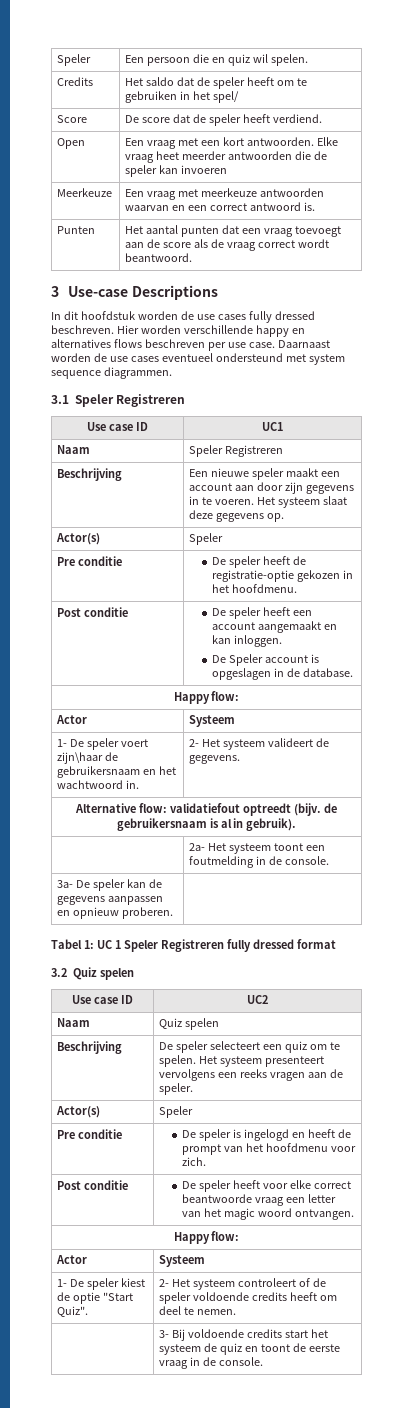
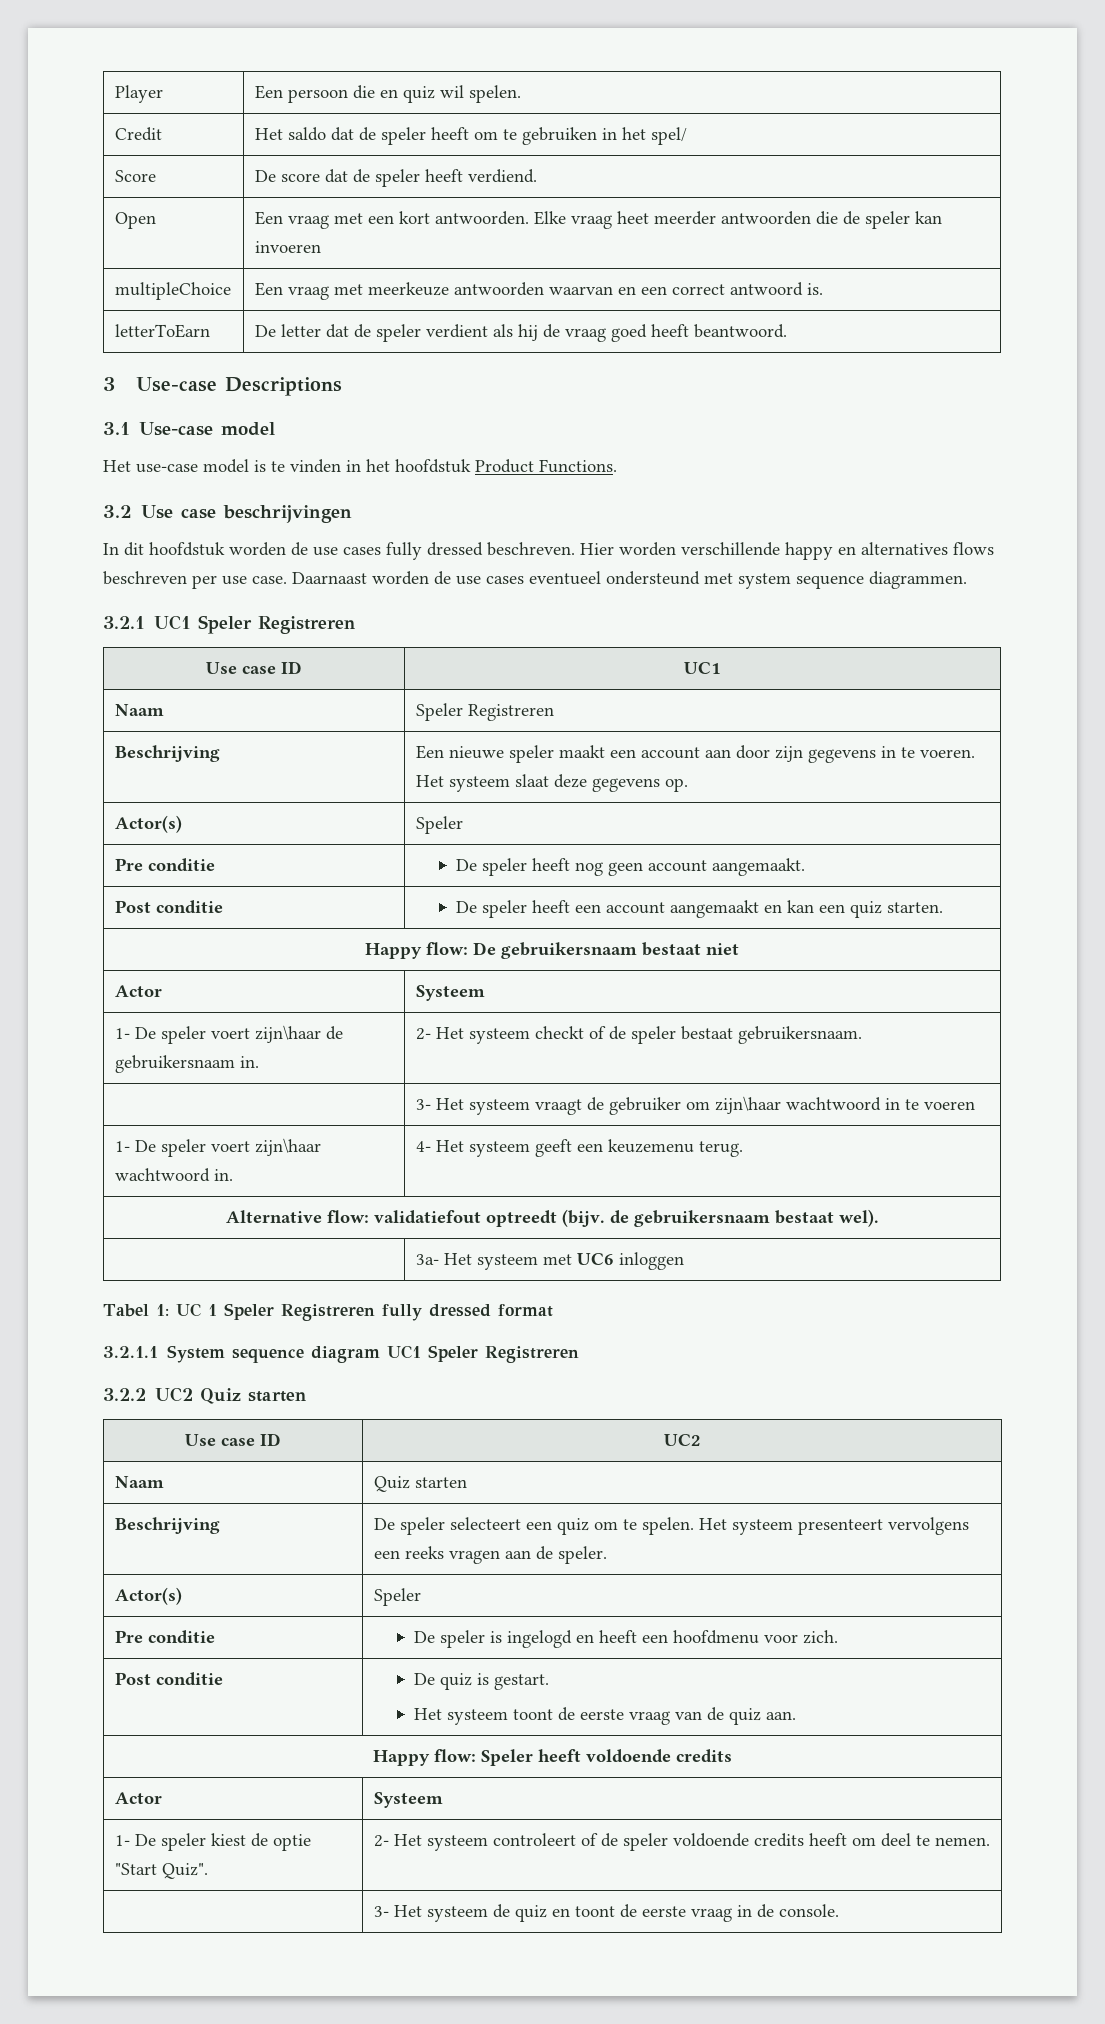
[57,54,92,66] Speler -> [114,85,163,103] Player
[57,77,94,86] Credits -> [114,127,162,141] Credit
[57,188,113,197] Meerkeuze -> [114,282,231,300] multipleChoice
[57,226,96,234] [125,225,342,237] [125,239,330,251] [125,253,193,262] [51,285,218,300] Punten | Het aantal punten dat een vraag toevoegt aan de score als de vraag correct wordt beantwoord. // 3 Use-case Descriptions -> [114,324,210,338] [254,324,787,342] [103,377,342,396] [103,422,276,436] [103,459,617,473] [103,505,353,523] letterToEarn | De letter dat de speler verdient als hij de vraag goed heeft beantwoord. // 3 Use-case Descriptions // 3.1 Use-case model // Het use-case model is te vinden in het hoofdstuk Product Functions. // 3.2 Use case beschrijvingen
[51,395,69,404] 3.1 -> [103,615,192,630] 3.2.1 UC1
[292,556,306,565] [211,570,353,582] [211,584,297,593] de registratie-optie gekozen in het hoofdmenu. -> [574,858,805,876] nog geen account aangemaakt.
[233,635,282,647] [211,654,319,666] [211,668,353,680] [173,691,240,704] inloggen. // De Speler account is opgeslagen in de database. // Happy flow: -> [818,901,943,918] [365,942,740,959] een quiz starten. // Happy flow: De gebruikersnaam bestaat niet
[143,766,177,775] [57,780,124,789] en het wachtwoord -> (235, 1064) none
[268,738,330,747] [189,755,241,764] valideert de gegevens. -> [534,1026,862,1044] [415,1096,975,1115] [114,1138,321,1157] [114,1168,233,1182] [415,1139,743,1157] checkt of de speler bestaat gebruikersnaam. // | 3- Het systeem vraagt de gebruiker om zijn\haar wachtwoord in te voeren // 1- De speler voert zijn\haar wachtwoord in. | 4- Het systeem geeft een keuzemenu terug.
[209,818,297,831] [189,843,326,854] [189,856,330,868] [57,879,163,891] [57,896,164,905] [57,907,174,919] is al in gebruik). // | 2a- Het systeem toont een foutmelding in de console. // 3a- De speler kan de gegevens aanpassen en opnieuw proberen. | -> [774,1209,879,1227] [415,1252,684,1270] bestaat wel). // | 3a- Het systeem met UC6 inloggen
[51,967,134,980] 3.2 Quiz spelen -> [103,1345,580,1363] [103,1387,307,1404] 3.2.1.1 System sequence diagram UC1 Speler Registreren // 3.2.2 UC2 Quiz starten
[185,1018,220,1030] spelen -> [414,1477,467,1488] starten
[337,1129,351,1138] [181,1143,263,1155] de prompt van het -> [641,1634,668,1643] een
[198,1180,351,1192] [181,1194,336,1206] [181,1208,354,1220] [173,1231,240,1244] speler heeft voor elke correct beantwoorde vraag een letter van het magic woord ontvangen. // Happy flow: -> [439,1673,549,1690] [413,1707,796,1725] [373,1749,733,1766] quiz is gestart. // Het systeem toont de eerste vraag van de quiz aan. // Happy flow: Speler heeft voldoende credits
[172,1329,329,1341] Bij voldoende credits start het -> [393,1905,422,1917] Het

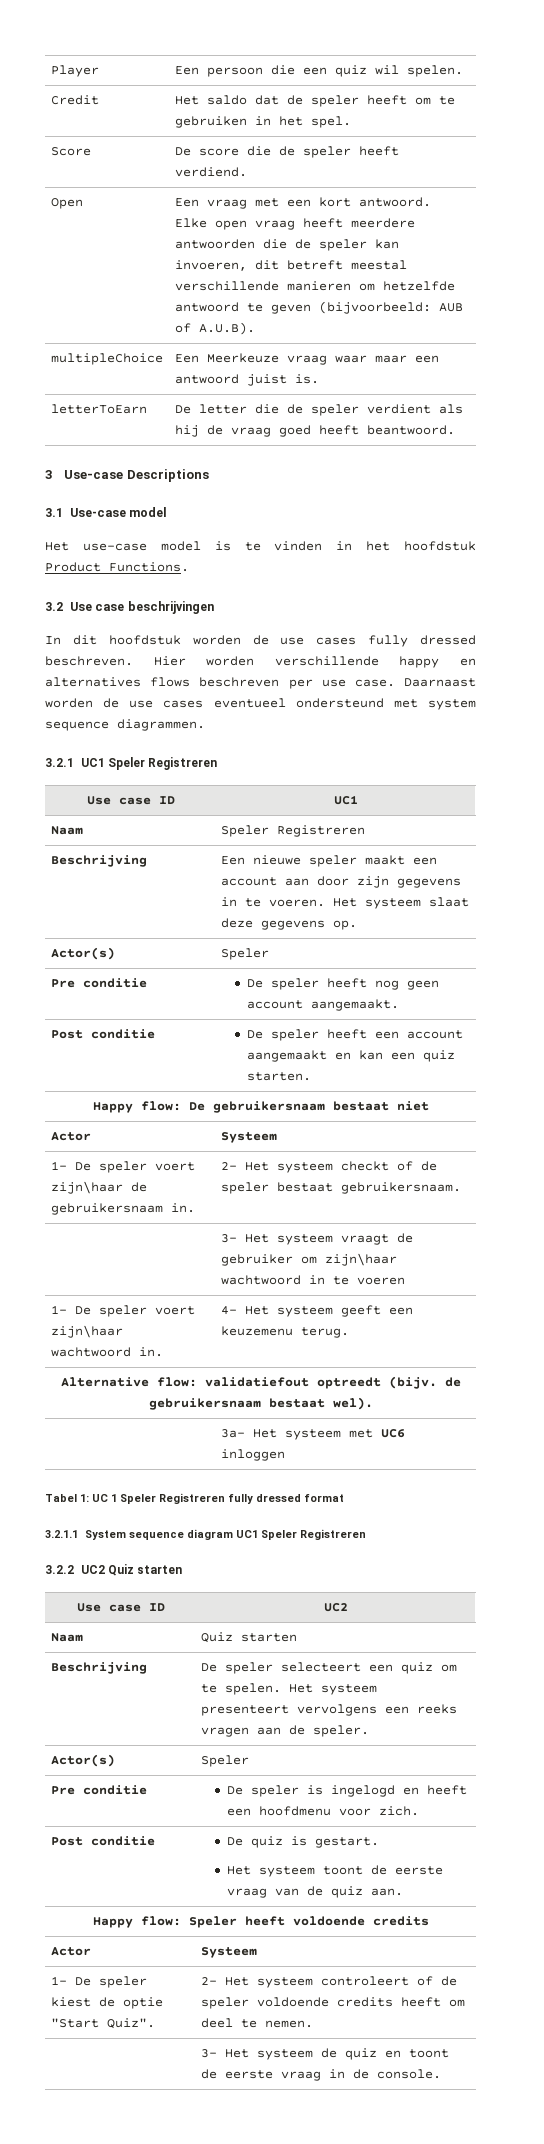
[379,89,398,98] en -> [302,67,327,75] een
[650,127,687,145] spel/ -> [310,116,351,128] spel.
[324,169,348,183] dat -> [246,146,271,156] die
[434,211,716,229] antwoorden. Elke vraag heet meerder -> [358,197,431,207] [174,218,415,230] antwoord. Elke open vraag heeft meerdere
[254,241,321,253] [114,282,231,300] [254,282,803,300] invoeren // multipleChoice | Een vraag met meerkeuze antwoorden waarvan en een correct antwoord -> [174,260,407,271] [174,281,455,291] [174,301,463,314] [174,322,255,335] [50,353,163,365] [174,353,439,365] [174,374,287,386] invoeren, dit betreft meestal verschillende manieren om hetzelfde antwoord te geven (bijvoorbeeld: AUB of A.U.B). // multipleChoice | Een Meerkeuze vraag waar maar een antwoord juist
[325,324,349,338] dat -> [254,404,279,414] die

